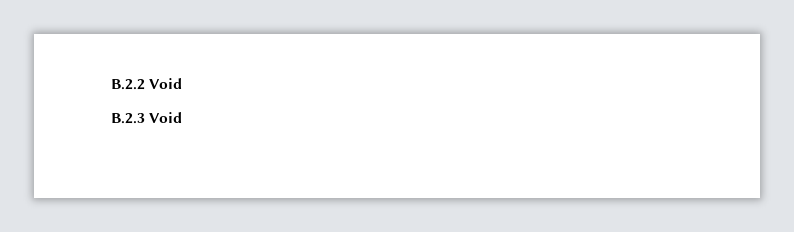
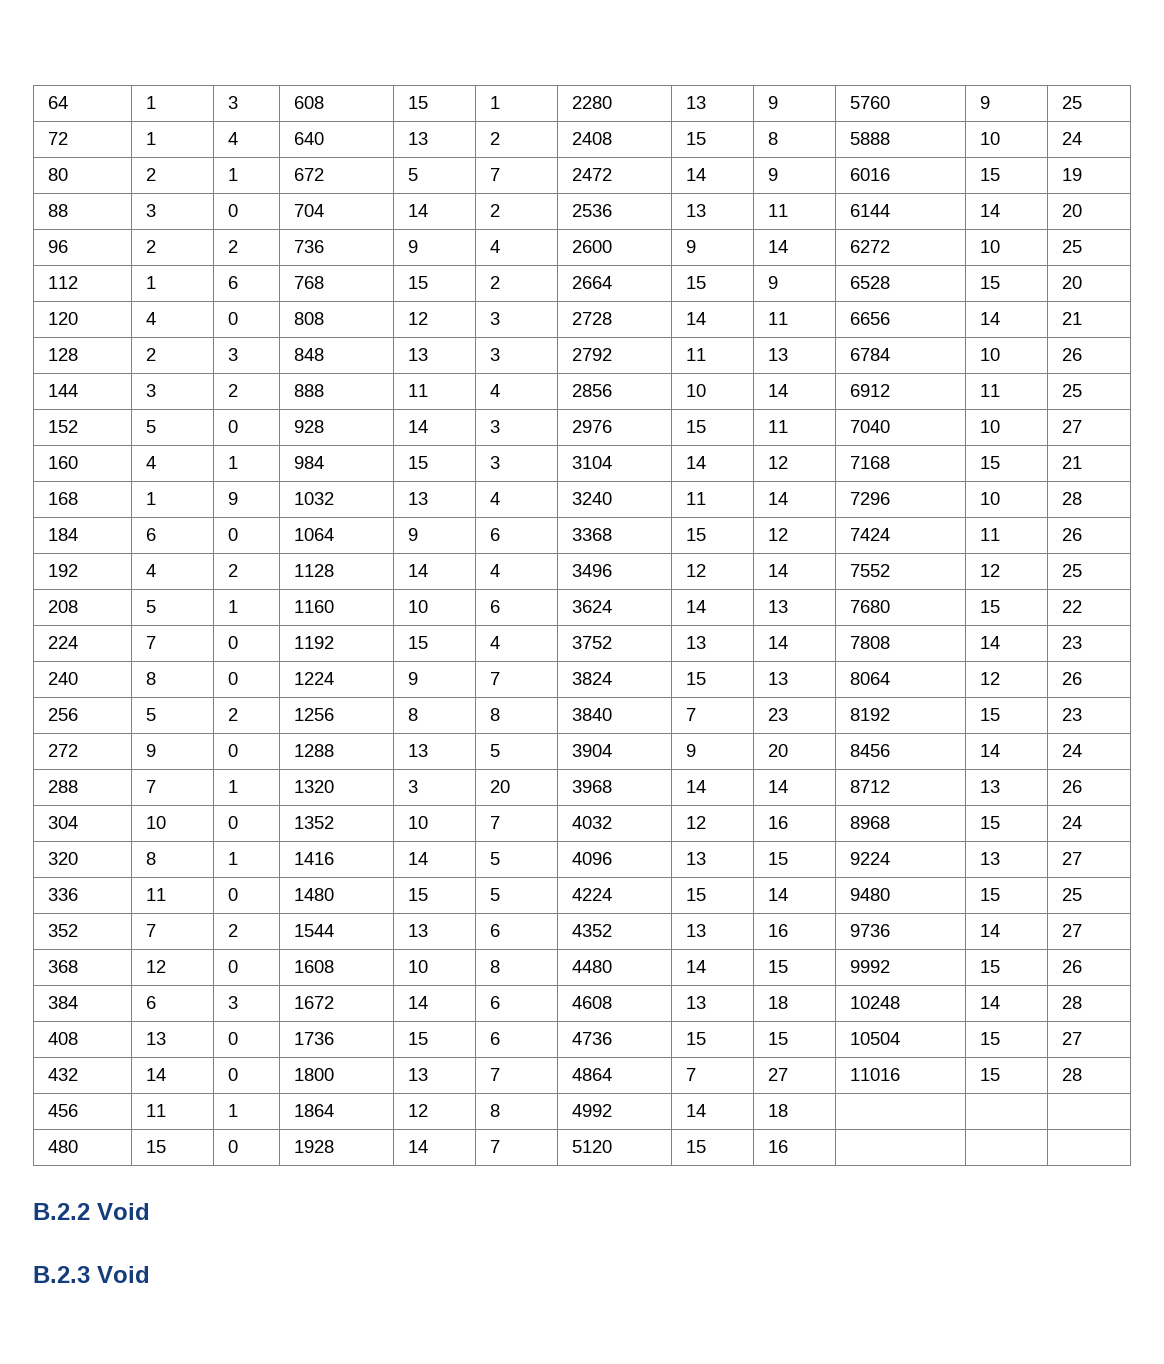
(111, 84) none -> [48,96,69,109] [146,96,157,109] [228,96,239,109] [294,96,325,109] [408,96,429,109] [490,96,501,109] [572,96,613,109] [686,96,707,109] [768,96,779,109] [850,96,891,109] [980,96,991,109] [1062,96,1083,109] [48,132,69,145] [146,132,157,145] [228,132,239,145] [294,132,325,145] [408,132,429,145] [490,132,501,145] [572,132,613,145] [686,132,707,145] [768,132,779,145] [850,132,891,145] [980,132,1001,145] [1062,132,1083,145] [48,168,69,181] [146,168,157,181] [228,168,239,181] [294,168,325,181] [408,168,419,181] [490,168,501,181] [572,168,613,181] [686,168,707,181] [768,168,779,181] [850,168,891,181] [980,168,1001,181] [1062,168,1083,181] [48,204,69,217] [146,204,157,217] [228,204,239,217] [294,204,325,217] [408,204,429,217] [490,204,501,217] [572,204,613,217] [686,204,707,217] [768,204,789,217] [850,204,891,217] [980,204,1001,217] [1062,204,1083,217] [48,240,69,253] [146,240,157,253] [228,240,239,253] [294,240,325,253] [408,240,419,253] [490,240,501,253] [572,240,613,253] [686,240,697,253] [768,240,789,253] [850,240,891,253] [980,240,1001,253] [1062,240,1083,253] [48,276,79,289] [146,276,157,289] [228,276,239,289] [294,276,325,289] [408,276,429,289] [490,276,501,289] [572,276,613,289] [686,276,707,289] [768,276,779,289] [850,276,891,289] [980,276,1001,289] [1062,276,1083,289] [48,312,79,325] [146,312,157,325] [228,312,239,325] [294,312,325,325] [408,312,429,325] [490,312,501,325] [572,312,613,325] [686,312,707,325] [768,312,789,325] [850,312,891,325] [980,312,1001,325] [1062,312,1083,325] [48,348,79,361] [146,348,157,361] [228,348,239,361] [294,348,325,361] [408,348,429,361] [490,348,501,361] [572,348,613,361] [686,348,707,361] [768,348,789,361] [850,348,891,361] [980,348,1001,361] [1062,348,1083,361] [48,384,79,397] [146,384,157,397] [228,384,239,397] [294,384,325,397] [408,384,429,397] [490,384,501,397] [572,384,613,397] [686,384,707,397] [768,384,789,397] [850,384,891,397] [980,384,1001,397] [1062,384,1083,397] [48,420,79,433] [146,420,157,433] [228,420,239,433] [294,420,325,433] [408,420,429,433] [490,420,501,433] [572,420,613,433] [686,420,707,433] [768,420,789,433] [850,420,891,433] [980,420,1001,433] [1062,420,1083,433] [48,456,79,469] [146,456,157,469] [228,456,239,469] [294,456,325,469] [408,456,429,469] [490,456,501,469] [572,456,613,469] [686,456,707,469] [768,456,789,469] [850,456,891,469] [980,456,1001,469] [1062,456,1083,469] [48,492,79,505] [146,492,157,505] [228,492,239,505] [294,492,335,505] [408,492,429,505] [490,492,501,505] [572,492,613,505] [686,492,707,505] [768,492,789,505] [850,492,891,505] [980,492,1001,505] [1062,492,1083,505] [48,528,79,541] [146,528,157,541] [228,528,239,541] [294,528,335,541] [408,528,419,541] [490,528,501,541] [572,528,613,541] [686,528,707,541] [768,528,789,541] [850,528,891,541] [980,528,1001,541] [1062,528,1083,541] [48,564,79,577] [146,564,157,577] [228,564,239,577] [294,564,335,577] [408,564,429,577] [490,564,501,577] [572,564,613,577] [686,564,707,577] [768,564,789,577] [850,564,891,577] [980,564,1001,577] [1062,564,1083,577] [48,600,79,613] [146,600,157,613] [228,600,239,613] [294,600,335,613] [408,600,429,613] [490,600,501,613] [572,600,613,613] [686,600,707,613] [768,600,789,613] [850,600,891,613] [980,600,1001,613] [1062,600,1083,613] [48,636,79,649] [146,636,157,649] [228,636,239,649] [294,636,335,649] [408,636,429,649] [490,636,501,649] [572,636,613,649] [686,636,707,649] [768,636,789,649] [850,636,891,649] [980,636,1001,649] [1062,636,1083,649] [48,672,79,685] [146,672,157,685] [228,672,239,685] [294,672,335,685] [408,672,419,685] [490,672,501,685] [572,672,613,685] [686,672,707,685] [768,672,789,685] [850,672,891,685] [980,672,1001,685] [1062,672,1083,685] [48,708,79,721] [146,708,157,721] [228,708,239,721] [294,708,335,721] [408,708,419,721] [490,708,501,721] [572,708,613,721] [686,708,697,721] [768,708,789,721] [850,708,891,721] [980,708,1001,721] [1062,708,1083,721] [48,744,79,757] [146,744,157,757] [228,744,239,757] [294,744,335,757] [408,744,429,757] [490,744,501,757] [572,744,613,757] [686,744,697,757] [768,744,789,757] [850,744,891,757] [980,744,1001,757] [1062,744,1083,757] [48,780,79,793] [146,780,157,793] [228,780,239,793] [294,780,335,793] [408,780,419,793] [490,780,511,793] [572,780,613,793] [686,780,707,793] [768,780,789,793] [850,780,891,793] [980,780,1001,793] [1062,780,1083,793] [48,816,79,829] [146,816,167,829] [228,816,239,829] [294,816,335,829] [408,816,429,829] [490,816,501,829] [572,816,613,829] [686,816,707,829] [768,816,789,829] [850,816,891,829] [980,816,1001,829] [1062,816,1083,829] [48,852,79,865] [146,852,157,865] [228,852,239,865] [294,852,335,865] [408,852,429,865] [490,852,501,865] [572,852,613,865] [686,852,707,865] [768,852,789,865] [850,852,891,865] [980,852,1001,865] [1062,852,1083,865] [48,888,79,901] [146,888,167,901] [228,888,239,901] [294,888,335,901] [408,888,429,901] [490,888,501,901] [572,888,613,901] [686,888,707,901] [768,888,789,901] [850,888,891,901] [980,888,1001,901] [1062,888,1083,901] [48,924,79,937] [146,924,157,937] [228,924,239,937] [294,924,335,937] [408,924,429,937] [490,924,501,937] [572,924,613,937] [686,924,707,937] [768,924,789,937] [850,924,891,937] [980,924,1001,937] [1062,924,1083,937] [48,960,79,973] [146,960,167,973] [228,960,239,973] [294,960,335,973] [408,960,429,973] [490,960,501,973] [572,960,613,973] [686,960,707,973] [768,960,789,973] [850,960,891,973] [980,960,1001,973] [1062,960,1083,973] [48,996,79,1009] [146,996,157,1009] [228,996,239,1009] [294,996,335,1009] [408,996,429,1009] [490,996,501,1009] [572,996,613,1009] [686,996,707,1009] [768,996,789,1009] [850,996,901,1009] [980,996,1001,1009] [1062,996,1083,1009] [48,1032,79,1045] [146,1032,167,1045] [228,1032,239,1045] [294,1032,335,1045] [408,1032,429,1045] [490,1032,501,1045] [572,1032,613,1045] [686,1032,707,1045] [768,1032,789,1045] [850,1032,901,1045] [980,1032,1001,1045] [1062,1032,1083,1045] [48,1068,79,1081] [146,1068,167,1081] [228,1068,239,1081] [294,1068,335,1081] [408,1068,429,1081] [490,1068,501,1081] [572,1068,613,1081] [686,1068,697,1081] [768,1068,789,1081] [850,1068,901,1081] [980,1068,1001,1081] [1062,1068,1083,1081] [48,1104,79,1117] [146,1104,167,1117] [228,1104,239,1117] [294,1104,335,1117] [408,1104,429,1117] [490,1104,501,1117] [572,1104,613,1117] [686,1104,707,1117] [768,1104,789,1117] [48,1140,79,1153] [146,1140,167,1153] [228,1140,239,1153] [294,1140,335,1153] [408,1140,429,1153] [490,1140,501,1153] [572,1140,613,1153] [686,1140,707,1153] [768,1140,789,1153] 64 | 1 | 3 | 608 | 15 | 1 | 2280 | 13 | 9 | 5760 | 9 | 25 // 72 | 1 | 4 | 640 | 13 | 2 | 2408 | 15 | 8 | 5888 | 10 | 24 // 80 | 2 | 1 | 672 | 5 | 7 | 2472 | 14 | 9 | 6016 | 15 | 19 // 88 | 3 | 0 | 704 | 14 | 2 | 2536 | 13 | 11 | 6144 | 14 | 20 // 96 | 2 | 2 | 736 | 9 | 4 | 2600 | 9 | 14 | 6272 | 10 | 25 // 112 | 1 | 6 | 768 | 15 | 2 | 2664 | 15 | 9 | 6528 | 15 | 20 // 120 | 4 | 0 | 808 | 12 | 3 | 2728 | 14 | 11 | 6656 | 14 | 21 // 128 | 2 | 3 | 848 | 13 | 3 | 2792 | 11 | 13 | 6784 | 10 | 26 // 144 | 3 | 2 | 888 | 11 | 4 | 2856 | 10 | 14 | 6912 | 11 | 25 // 152 | 5 | 0 | 928 | 14 | 3 | 2976 | 15 | 11 | 7040 | 10 | 27 // 160 | 4 | 1 | 984 | 15 | 3 | 3104 | 14 | 12 | 7168 | 15 | 21 // 168 | 1 | 9 | 1032 | 13 | 4 | 3240 | 11 | 14 | 7296 | 10 | 28 // 184 | 6 | 0 | 1064 | 9 | 6 | 3368 | 15 | 12 | 7424 | 11 | 26 // 192 | 4 | 2 | 1128 | 14 | 4 | 3496 | 12 | 14 | 7552 | 12 | 25 // 208 | 5 | 1 | 1160 | 10 | 6 | 3624 | 14 | 13 | 7680 | 15 | 22 // 224 | 7 | 0 | 1192 | 15 | 4 | 3752 | 13 | 14 | 7808 | 14 | 23 // 240 | 8 | 0 | 1224 | 9 | 7 | 3824 | 15 | 13 | 8064 | 12 | 26 // 256 | 5 | 2 | 1256 | 8 | 8 | 3840 | 7 | 23 | 8192 | 15 | 23 // 272 | 9 | 0 | 1288 | 13 | 5 | 3904 | 9 | 20 | 8456 | 14 | 24 // 288 | 7 | 1 | 1320 | 3 | 20 | 3968 | 14 | 14 | 8712 | 13 | 26 // 304 | 10 | 0 | 1352 | 10 | 7 | 4032 | 12 | 16 | 8968 | 15 | 24 // 320 | 8 | 1 | 1416 | 14 | 5 | 4096 | 13 | 15 | 9224 | 13 | 27 // 336 | 11 | 0 | 1480 | 15 | 5 | 4224 | 15 | 14 | 9480 | 15 | 25 // 352 | 7 | 2 | 1544 | 13 | 6 | 4352 | 13 | 16 | 9736 | 14 | 27 // 368 | 12 | 0 | 1608 | 10 | 8 | 4480 | 14 | 15 | 9992 | 15 | 26 // 384 | 6 | 3 | 1672 | 14 | 6 | 4608 | 13 | 18 | 10248 | 14 | 28 // 408 | 13 | 0 | 1736 | 15 | 6 | 4736 | 15 | 15 | 10504 | 15 | 27 // 432 | 14 | 0 | 1800 | 13 | 7 | 4864 | 7 | 27 | 11016 | 15 | 28 // 456 | 11 | 1 | 1864 | 12 | 8 | 4992 | 14 | 18 | | | // 480 | 15 | 0 | 1928 | 14 | 7 | 5120 | 15 | 16 | | | //

